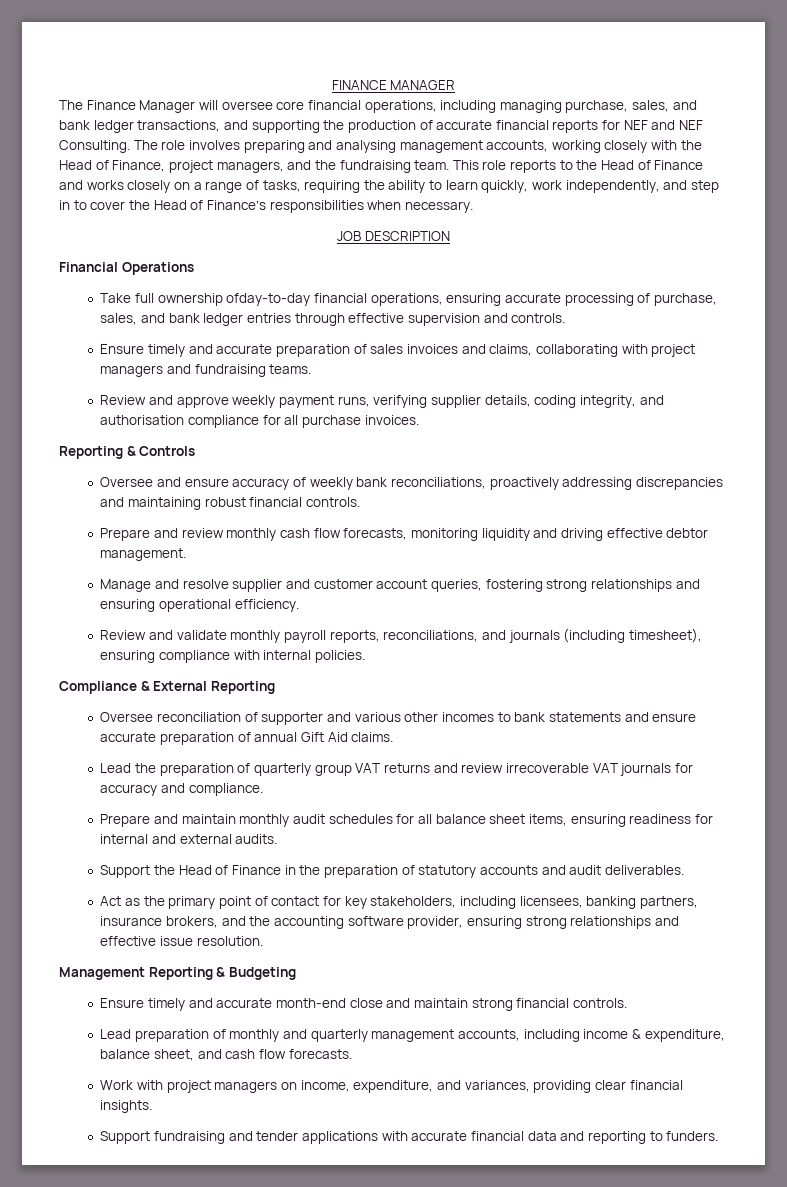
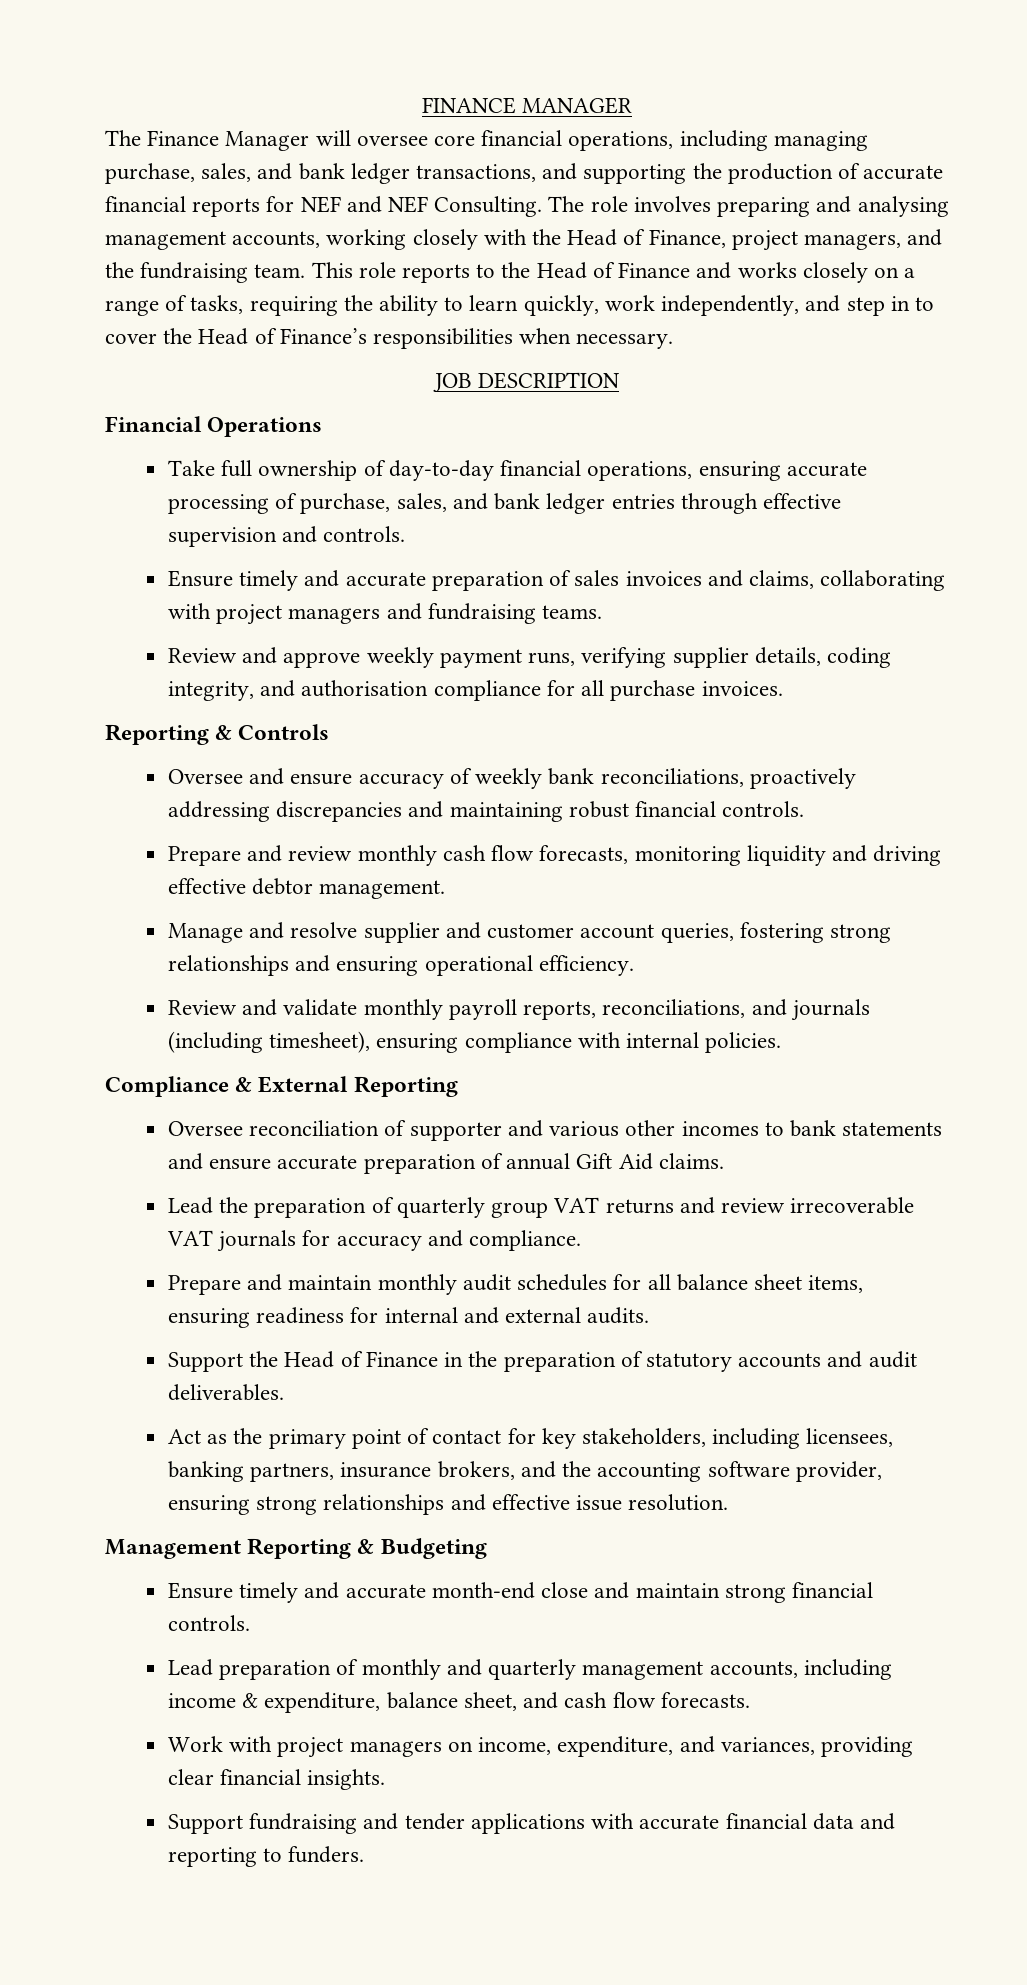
[226,293,311,306] ofday-to-day -> [363,460,494,481] of day-to-day

